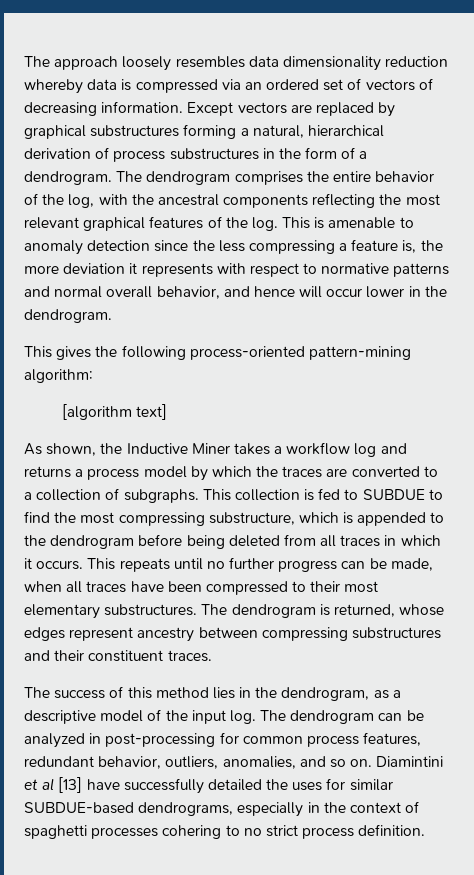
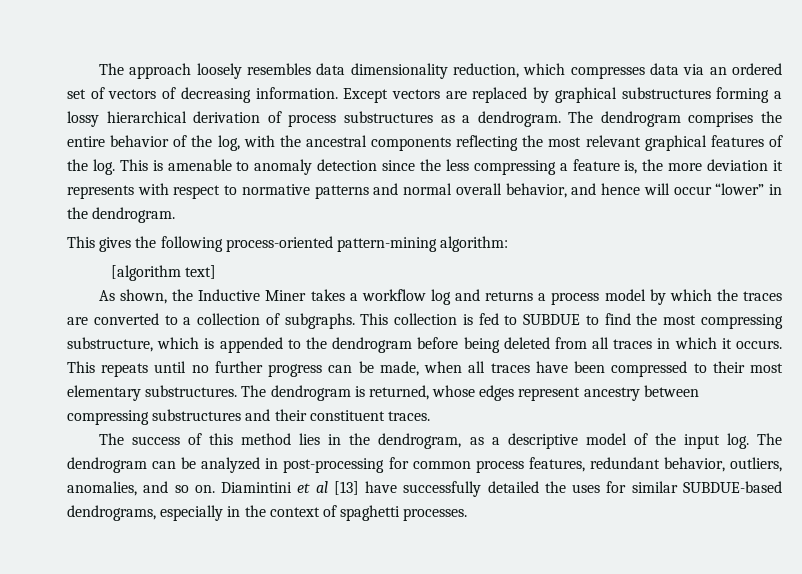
[385,56,449,67] [24,79,218,94] reduction whereby data is compressed -> [452,63,679,79] reduction, which compresses data
[252,125,304,138] natural, -> [67,111,99,127] lossy
[262,147,356,159] in the form of -> [440,115,455,123] as
[366,286,405,298] lower -> [715,183,765,195] “lower”
[91,824,426,839] processes cohering to no strict process definition. -> [403,508,468,521] processes.

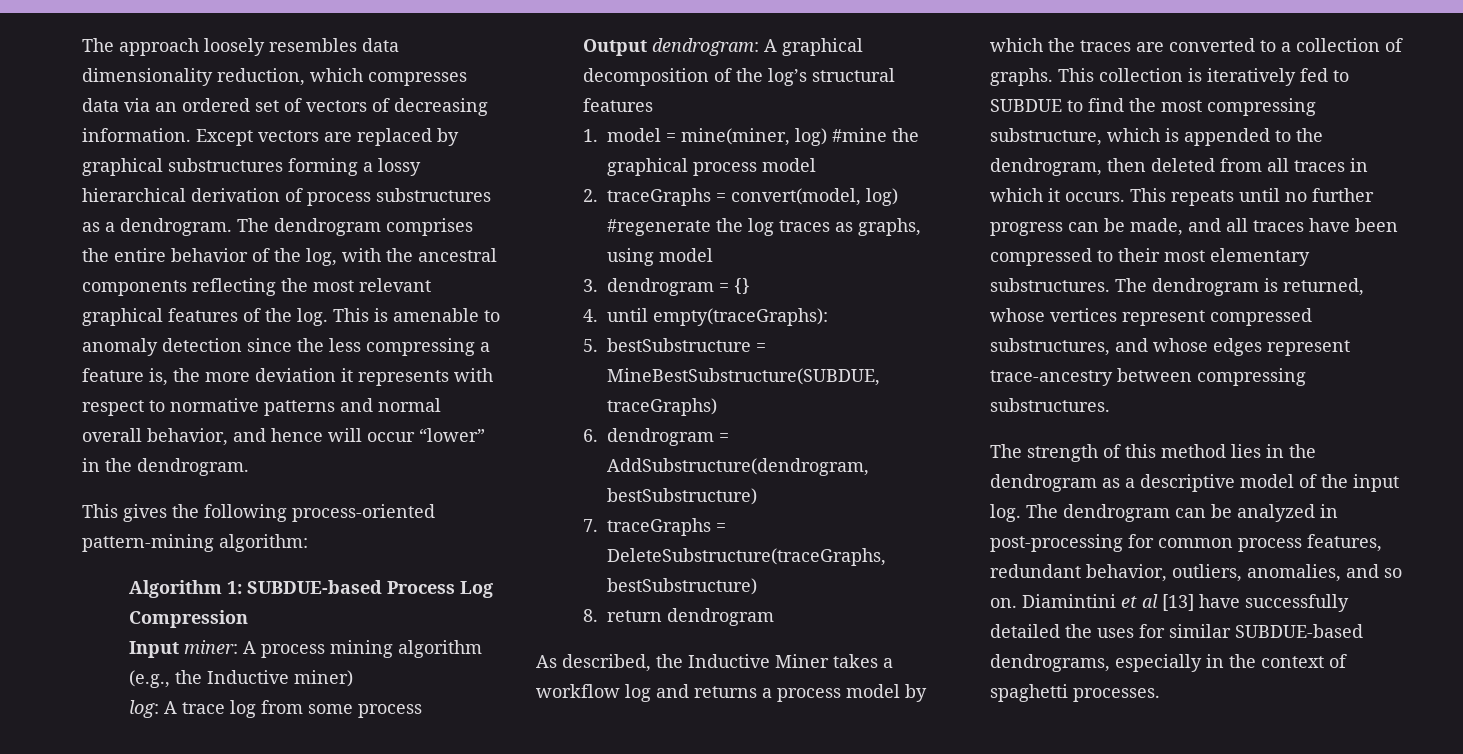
[111,265,217,281] [algorithm text] -> [129,580,494,598] [129,610,249,628] [129,640,483,658] [129,670,354,688] [129,700,423,718] [583,38,864,56] [583,68,896,86] [583,98,654,112] [583,128,920,146] [607,158,817,176] [583,188,899,206] [607,218,922,236] [607,248,714,266] [583,278,751,296] [583,308,829,326] [583,338,767,352] [607,368,881,386] [607,398,718,416] [583,428,730,446] [607,458,870,476] [607,488,758,505] [583,518,727,536] [607,548,887,566] [607,578,758,595] [583,608,775,626] Algorithm 1: SUBDUE-based Process Log Compression // Input miner: A process mining algorithm (e.g., the Inductive miner) // log: A trace log from some process // Output dendrogram: A graphical decomposition of the log’s structural features // 1. model = mine(miner, log) #mine the graphical process model // 2. traceGraphs = convert(model, log) #regenerate the log traces as graphs, using model // 3. dendrogram = {} // 4. until empty(traceGraphs): // 5. bestSubstructure = MineBestSubstructure(SUBDUE, traceGraphs) // 6. dendrogram = AddSubstructure(dendrogram, bestSubstructure) // 7. traceGraphs = DeleteSubstructure(traceGraphs, bestSubstructure) // 8. return dendrogram
[120,289,168,304] shown, -> [562,654,651,672] described,
[284,313,355,329] subgraphs. -> [990,68,1053,86] graphs.
(473, 319) none -> [1207,68,1296,86] iteratively
[332,337,500,353] dendrogram before being -> [990,158,1146,176] dendrogram, then
[424,361,463,373] when -> [1188,218,1221,232] and
(476, 391) none -> [1050,308,1312,326] [990,338,1208,356] vertices represent compressed substructures, and whose
[583,387,640,401] ancestry -> [990,370,1113,386] trace-ancestry
[152,409,430,421] [98,433,181,445] substructures and their constituent traces. // The success -> [990,398,1110,412] [990,444,1098,462] substructures. // The strength
[378,433,462,449] dendrogram, -> [990,474,1097,492] dendrogram

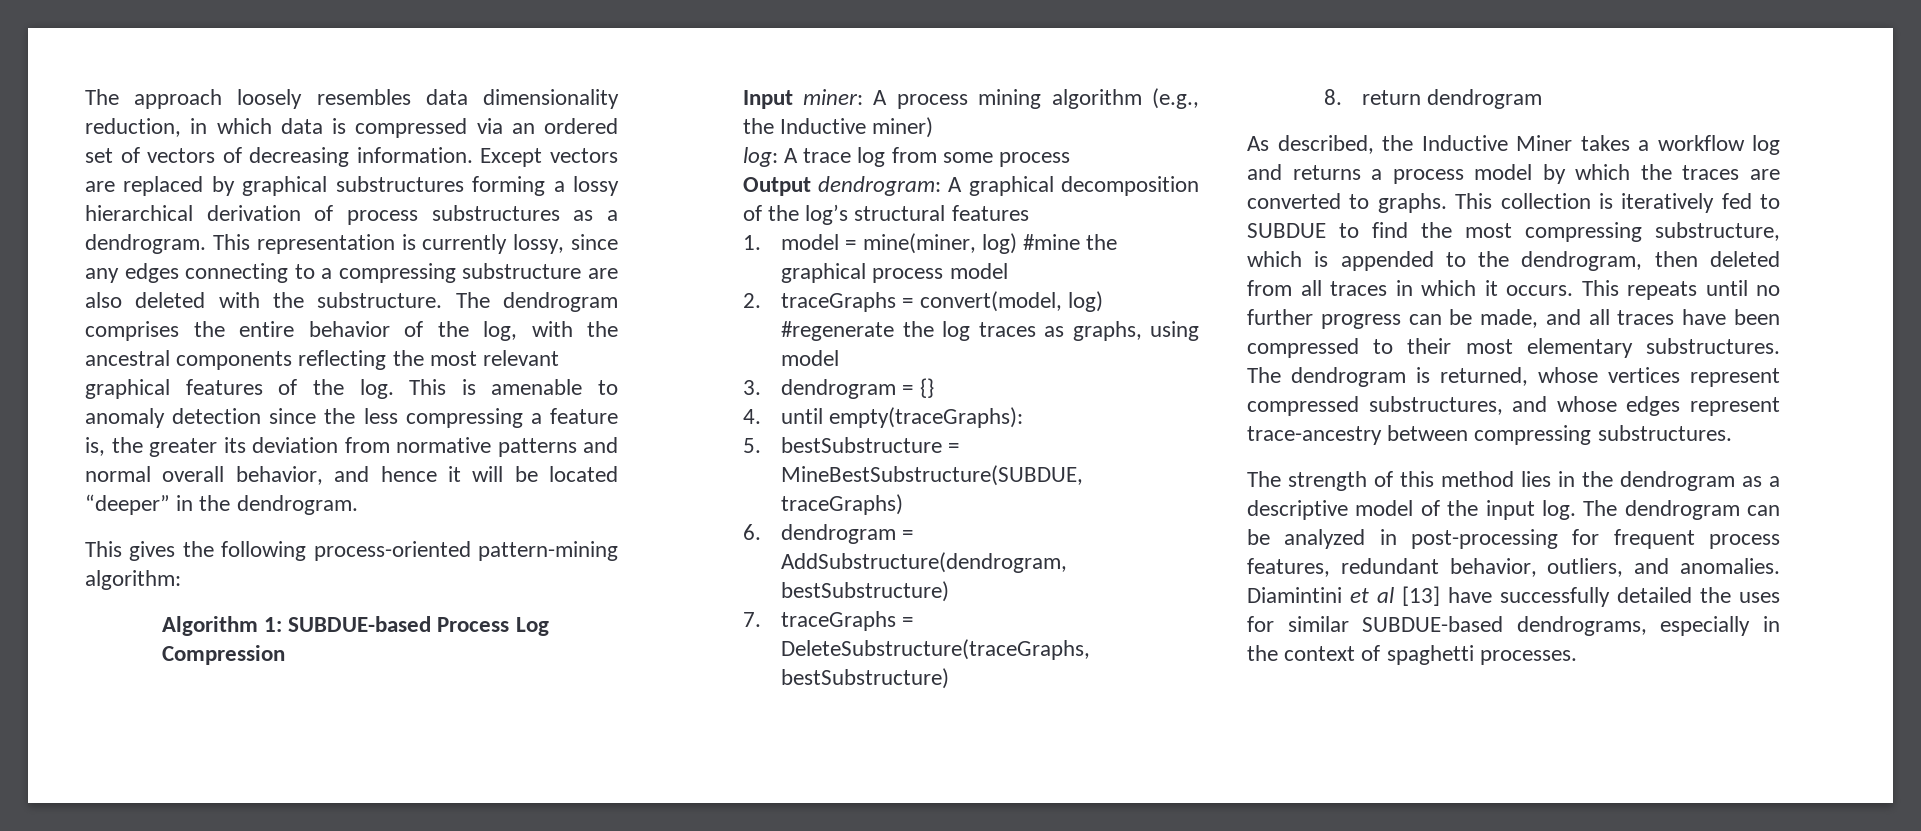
[310,68,467,86] [82,98,119,112] which compresses data -> [190,118,468,138] in which data is compressed
(232, 227) none -> [212,234,618,254] [85,263,618,283] [85,292,443,308] This representation is currently lossy, since any edges connecting to a compressing substructure are also deleted with the substructure.
[205,368,493,386] [82,400,165,416] more deviation it represents with respect to -> [149,437,390,457] greater its deviation from
[328,428,485,442] will occur “lower” -> [447,466,618,482] [85,494,170,515] it will be located “deeper”
[1281,38,1403,52] a collection of -> (1370, 201) none
[1158,538,1233,548] common -> [1613,529,1695,549] frequent
[1247,564,1402,582] [990,598,1017,608] anomalies, and so on. -> [1634,558,1780,574] and anomalies.

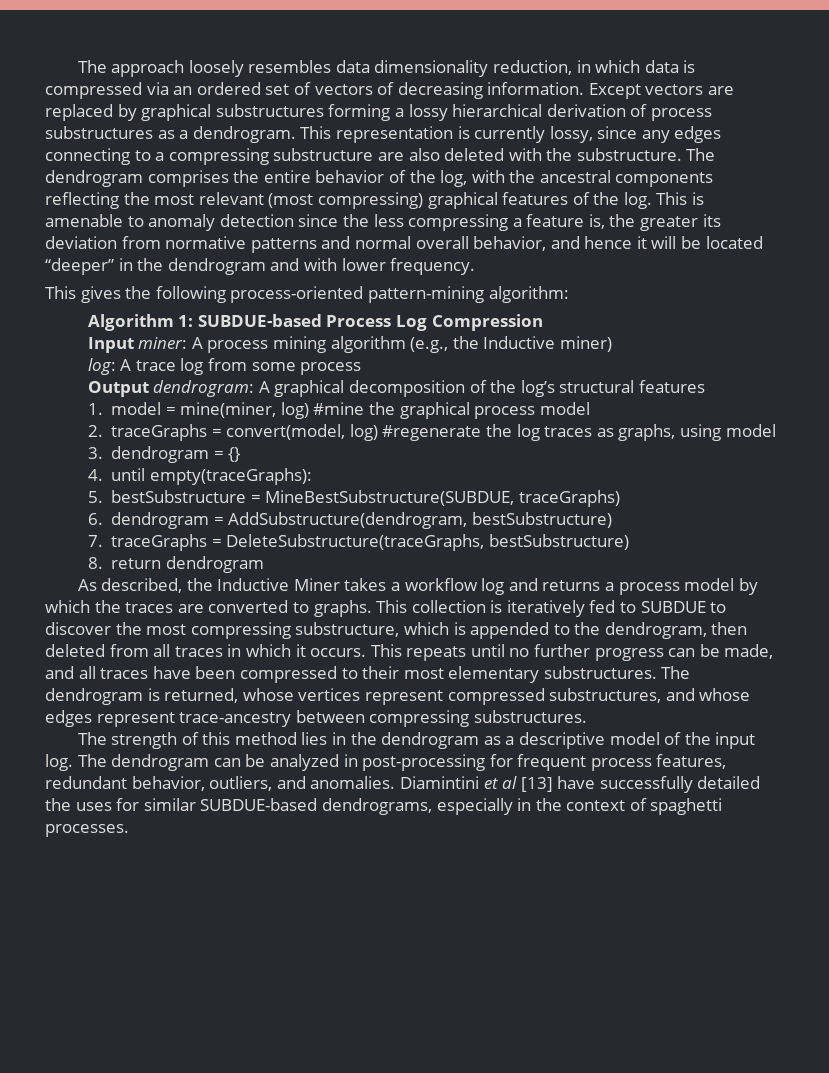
(560, 358) none -> [268,192,423,209] (most compressing)
[236,495,358,515] dendrogram. -> [167,258,476,275] dendrogram and with lower frequency.
[1372,222,1408,238] find -> [45,622,111,635] discover

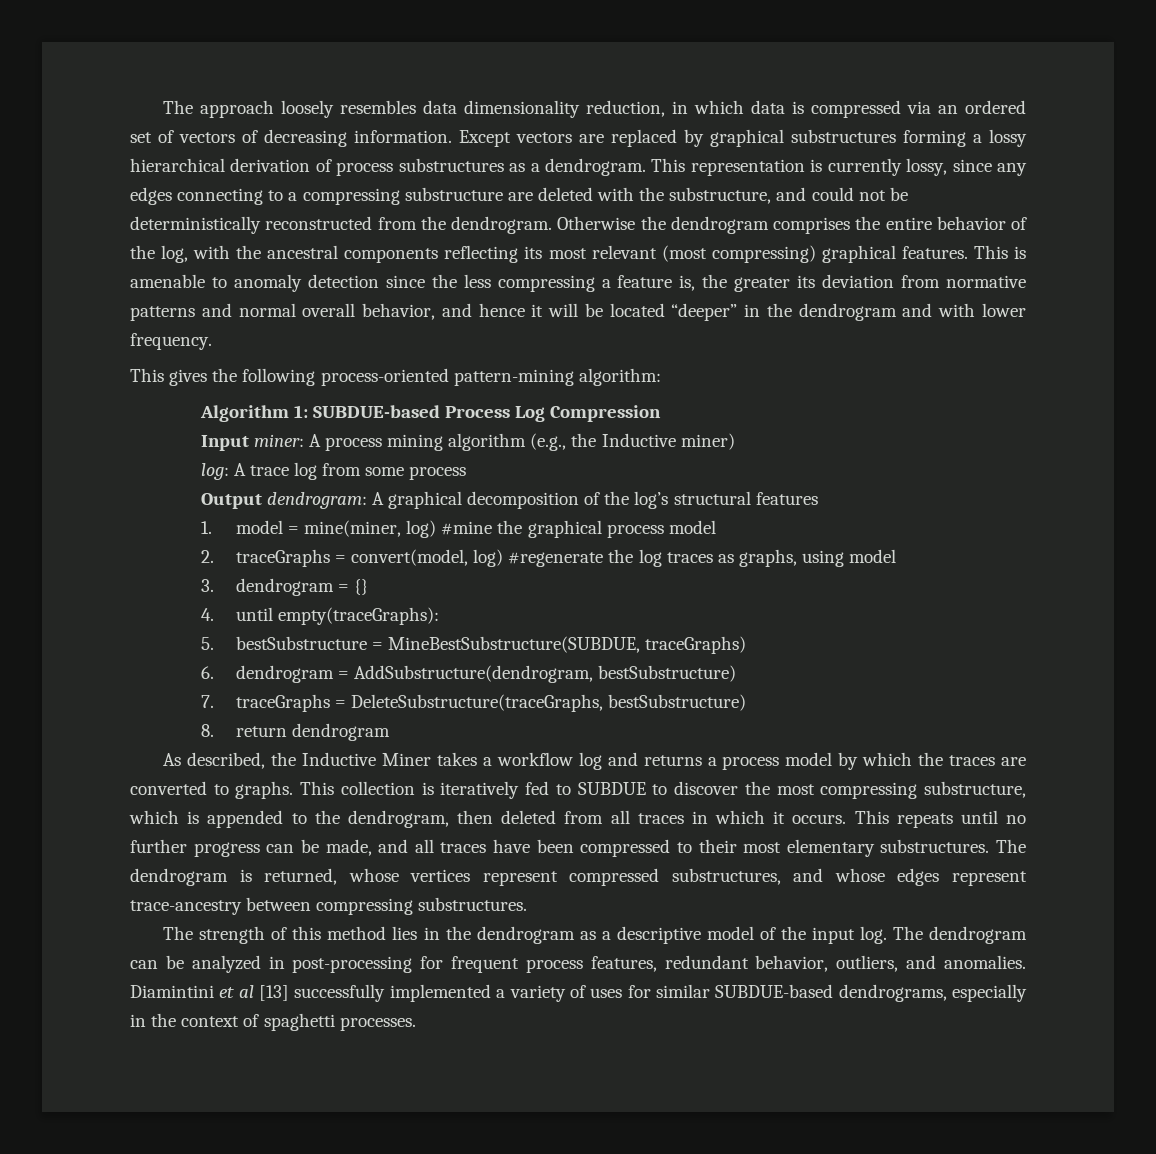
[408,148,440,161] also -> (533, 196) none
[576,148,716,161] substructure. The -> [669,187,908,204] [130,216,666,234] substructure, and could not be deterministically reconstructed from the dendrogram. Otherwise the
[123,192,150,205] the -> [524,246,543,259] its
[502,192,652,209] features of the log. -> [901,246,968,259] features.
[557,776,761,793] [45,798,71,811] have successfully detailed the -> [294,984,586,1002] successfully implemented a variety of

